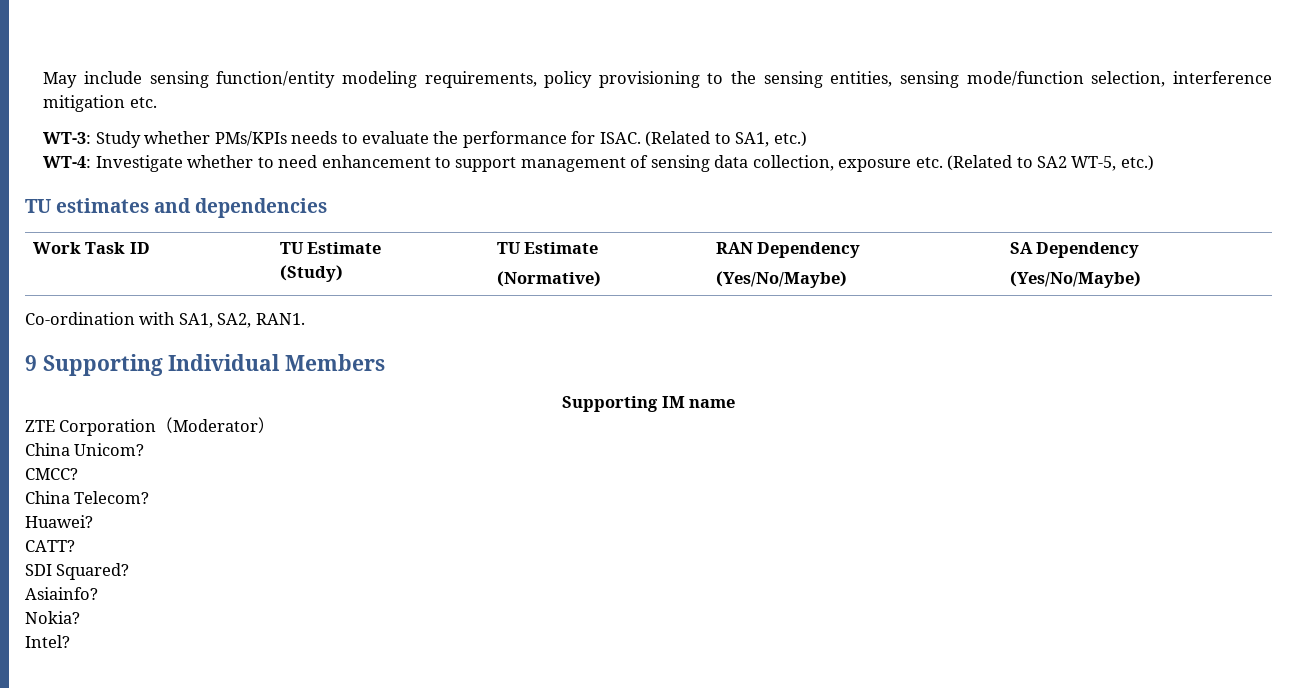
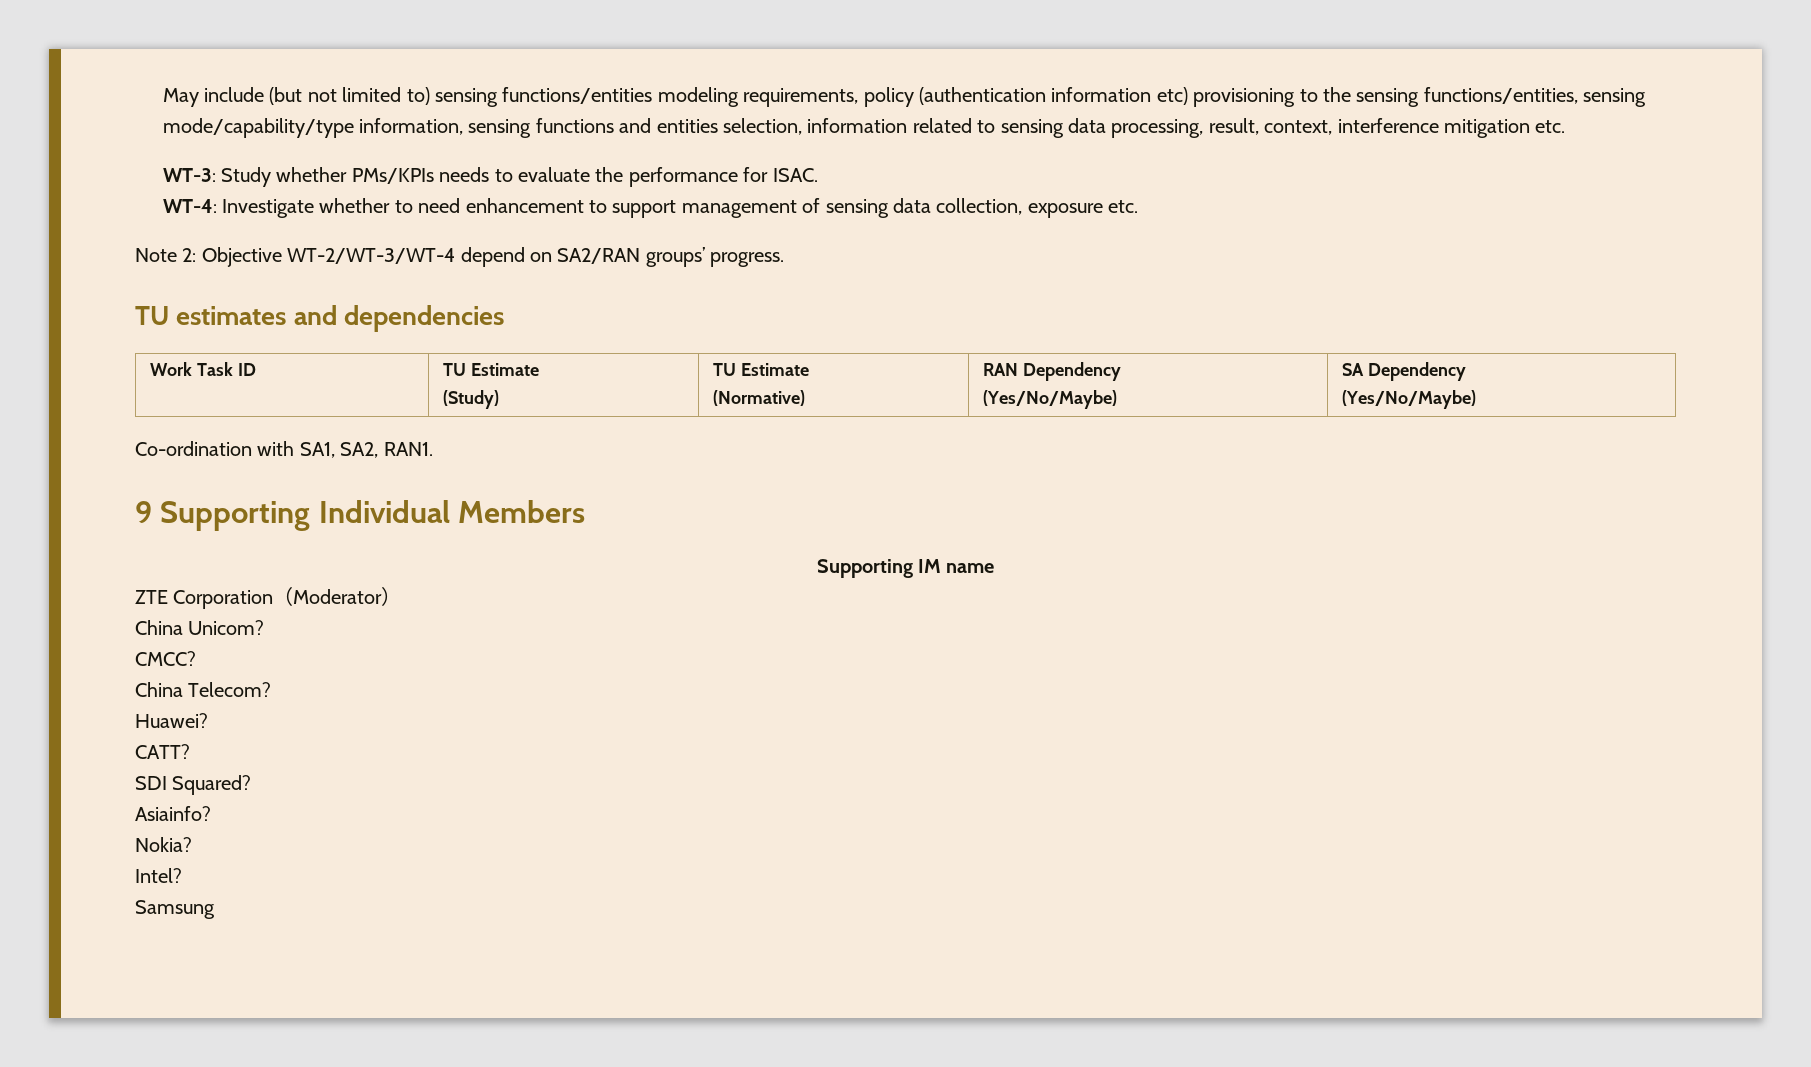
[149,71,1166,88] sensing function/entity modeling requirements, policy provisioning to the sensing entities, sensing mode/function selection, -> [269,87,1647,107] [162,118,1333,138] (but not limited to) sensing functions/entities modeling requirements, policy (authentication information etc) provisioning to the sensing functions/entities, sensing mode/capability/type information, sensing functions and entities selection, information related to sensing data processing, result, context,
[645,131,807,147] (Related to SA1, etc.) -> (818, 175) none
[947,155,1154,171] (Related to SA2 WT-5, etc.) -> [135,247,785,267] // Note 2: Objective WT-2/WT-3/WT-4 depend on SA2/RAN groups’ progress.
(70, 641) none -> [135,900,215,919] // Samsung

